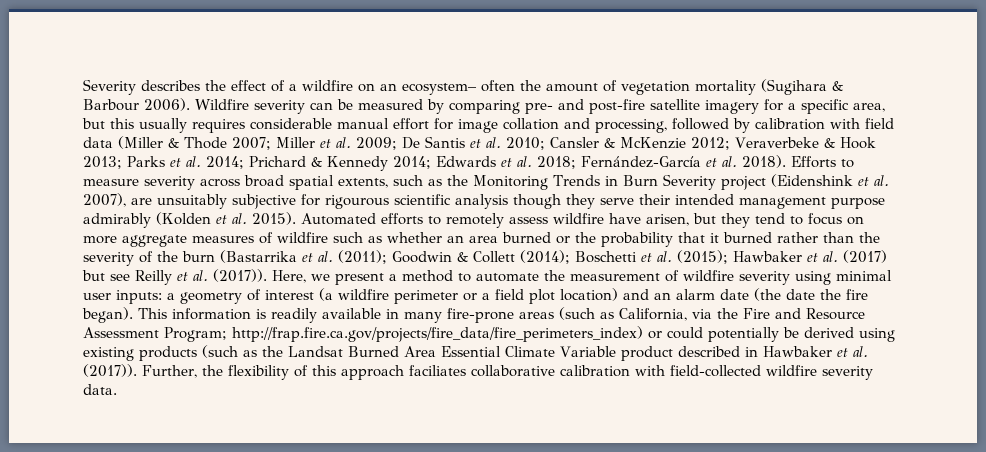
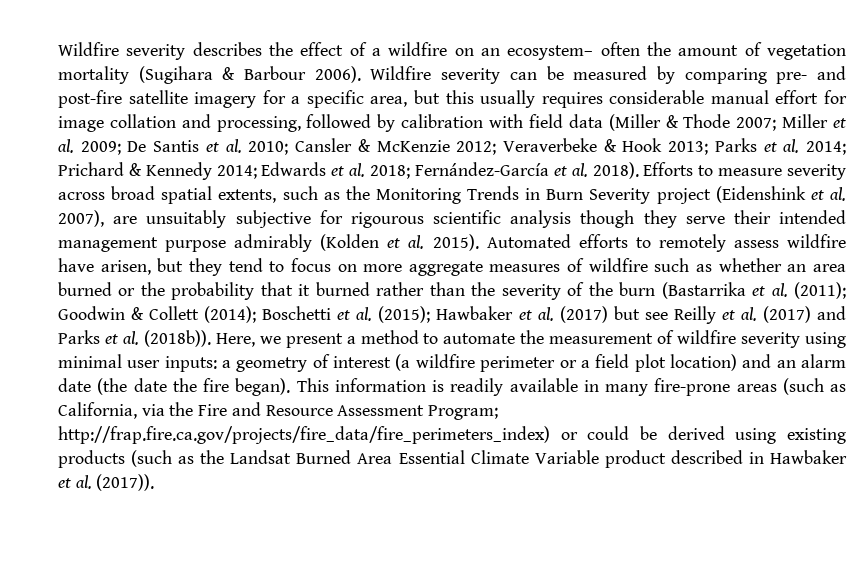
[83,79,136,95] Severity -> [58,42,186,60] Wildfire severity
[213,269,267,282] (2017)). -> [762,306,846,323] [58,330,211,347] (2017) and Parks et al. (2018b)).
[708,327,779,342] potentially -> (630, 433) none
[142,365,873,380] [83,384,117,395] Further, the flexibility of this approach faciliates collaborative calibration with field-collected wildfire severity data. -> (155, 482) none

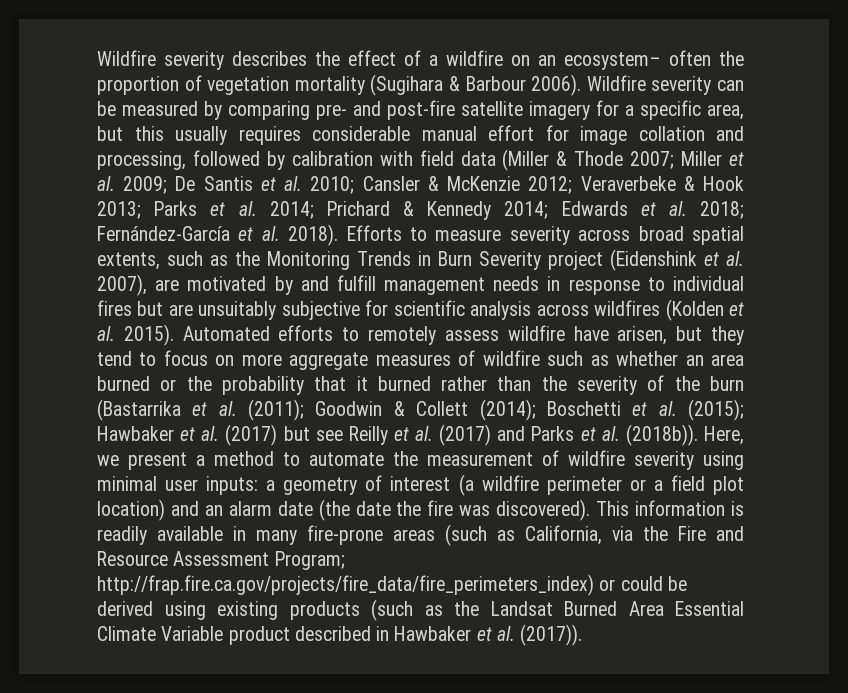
[678,45,739,56] amount -> [97,76,179,95] proportion
(138, 220) none -> [187,275,744,295] [97,300,193,316] motivated by and fulfill management needs in response to individual fires but are
[350,212,424,228] rigourous -> (389, 308) none
[580,210,846,228] [58,234,313,252] though they serve their intended management purpose admirably -> [536,300,661,316] across wildfires
[235,378,291,396] began). -> [459,499,591,521] was discovered).

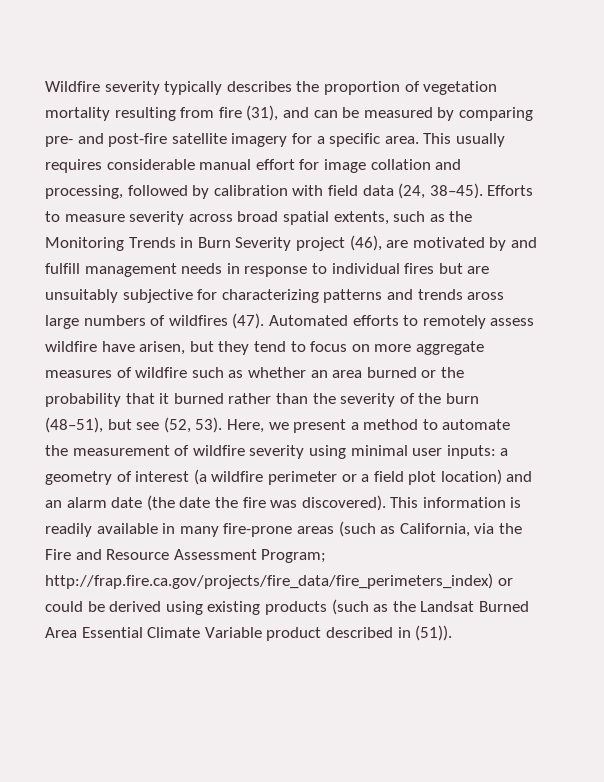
[97,50,224,70] Wildfire severity -> [45,81,223,95] Wildfire severity typically
[348,50,744,70] [97,74,712,96] effect of a wildfire on an ecosystem– often the proportion of vegetation mortality (Sugihara & Barbour 2006). Wildfire severity -> [323,81,498,95] [45,105,309,121] proportion of vegetation mortality resulting from fire (31), and
[707,104,744,120] [97,126,164,141] area, but this -> [384,133,452,144] area. This
[502,149,744,171] [97,176,744,194] [97,201,744,220] [97,224,339,246] (Miller & Thode 2007; Miller et al. 2009; De Santis et al. 2010; Cansler & McKenzie 2012; Veraverbeke & Hook 2013; Parks et al. 2014; Prichard & Kennedy 2014; Edwards et al. 2018; Fernández-García et al. 2018). -> [398,183,483,199] (24, 38–45).
[610,249,744,271] [97,274,147,296] (Eidenshink et al. 2007), -> [349,235,382,251] (46),
[393,299,744,321] [97,324,174,346] scientific analysis across wildfires (Kolden et al. 2015). -> [221,289,505,303] [45,313,265,329] characterizing patterns and trends aross large numbers of wildfires (47).
[97,399,745,421] [97,424,698,446] (Bastarrika et al. (2011); Goodwin & Collett (2014); Boschetti et al. (2015); Hawbaker et al. (2017) but see Reilly et al. (2017) and Parks et al. (2018b)). -> [45,417,223,433] (48–51), but see (52, 53).
[394,624,583,646] Hawbaker et al. (2017)). -> [415,625,453,641] (51)).

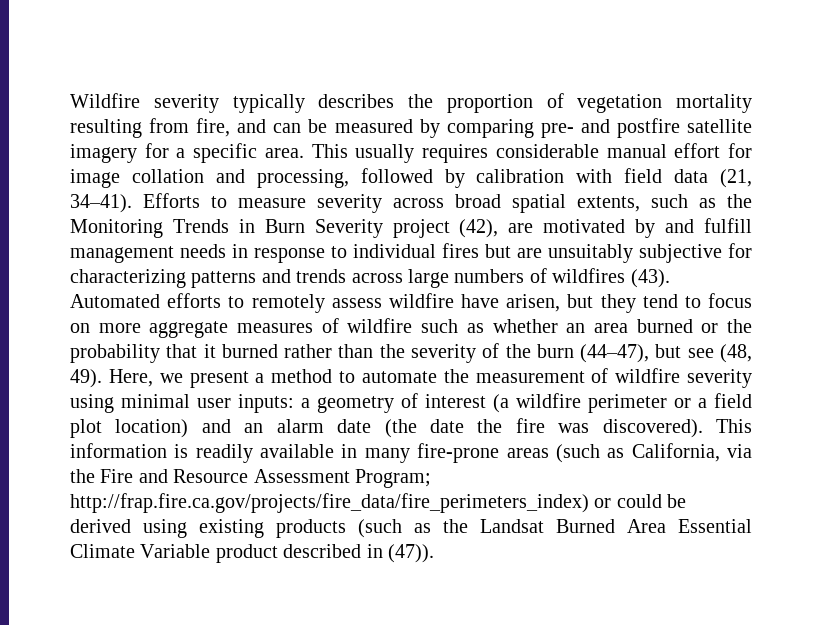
[218,105,279,121] fire (31), -> [196,118,231,137] fire,
[108,133,168,147] post-fire -> [616,118,680,138] postfire
[398,183,483,199] (24, 38–45). -> [719,169,752,188] [70,194,132,213] (21, 34–41).
[349,235,382,251] (46), -> [459,219,499,238] (42),
[467,292,505,300] aross -> [351,273,403,283] across
[232,313,265,329] (47). -> [630,269,670,288] (43).
[45,417,103,433] (48–51), -> [580,344,650,363] (44–47),
[163,417,223,433] (52, 53). -> [720,344,753,363] [70,369,102,388] (48, 49).
[415,625,453,641] (51)). -> [388,544,434,563] (47)).

